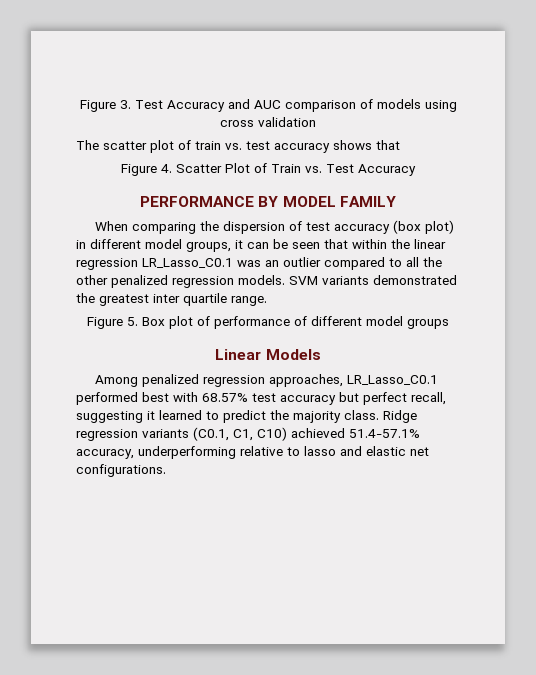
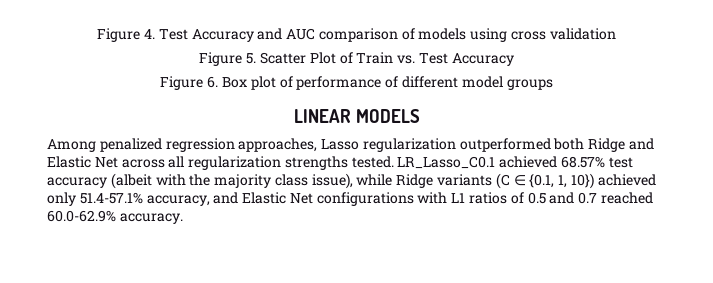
[79,100,131,112] Figure 3. -> [97,28,155,42] Figure 4.
[76,140,400,153] [121,164,172,176] // The scatter plot of train vs. test accuracy shows that // Figure 4. -> [199,52,257,66] // Figure 5.
[140,196,396,207] [95,220,455,234] [76,239,446,252] [76,257,442,270] [76,275,457,288] [76,293,267,306] [87,317,138,329] // PERFORMANCE BY MODEL FAMILY // When comparing the dispersion of test accuracy (box plot) in different model groups, it can be seen that within the linear regression LR_Lasso_C0.1 was an outlier compared to all the other penalized regression models. SVM variants demonstrated the greatest inter quartile range. // Figure 5. -> [160,76,219,90] // Figure 6.
[215,349,321,360] Linear Models -> [293,109,420,123] LINEAR MODELS
[347,375,439,385] [76,392,446,405] [76,410,417,423] [76,427,420,441] [76,446,429,459] [76,464,166,477] LR_Lasso_C0.1 performed best with 68.57% test accuracy but perfect recall, suggesting it learned to predict the majority class. Ridge regression variants (C0.1, C1, C10) achieved 51.4-57.1% accuracy, underperforming relative to lasso and elastic net configurations. -> [321,138,655,152] [47,156,633,170] [47,173,656,189] [47,192,653,206] [47,210,183,224] Lasso regularization outperformed both Ridge and Elastic Net across all regularization strengths tested. LR_Lasso_C0.1 achieved 68.57% test accuracy (albeit with the majority class issue), while Ridge variants (C ∈ {0.1, 1, 10}) achieved only 51.4-57.1% accuracy, and Elastic Net configurations with L1 ratios of 0.5 and 0.7 reached 60.0-62.9% accuracy.

